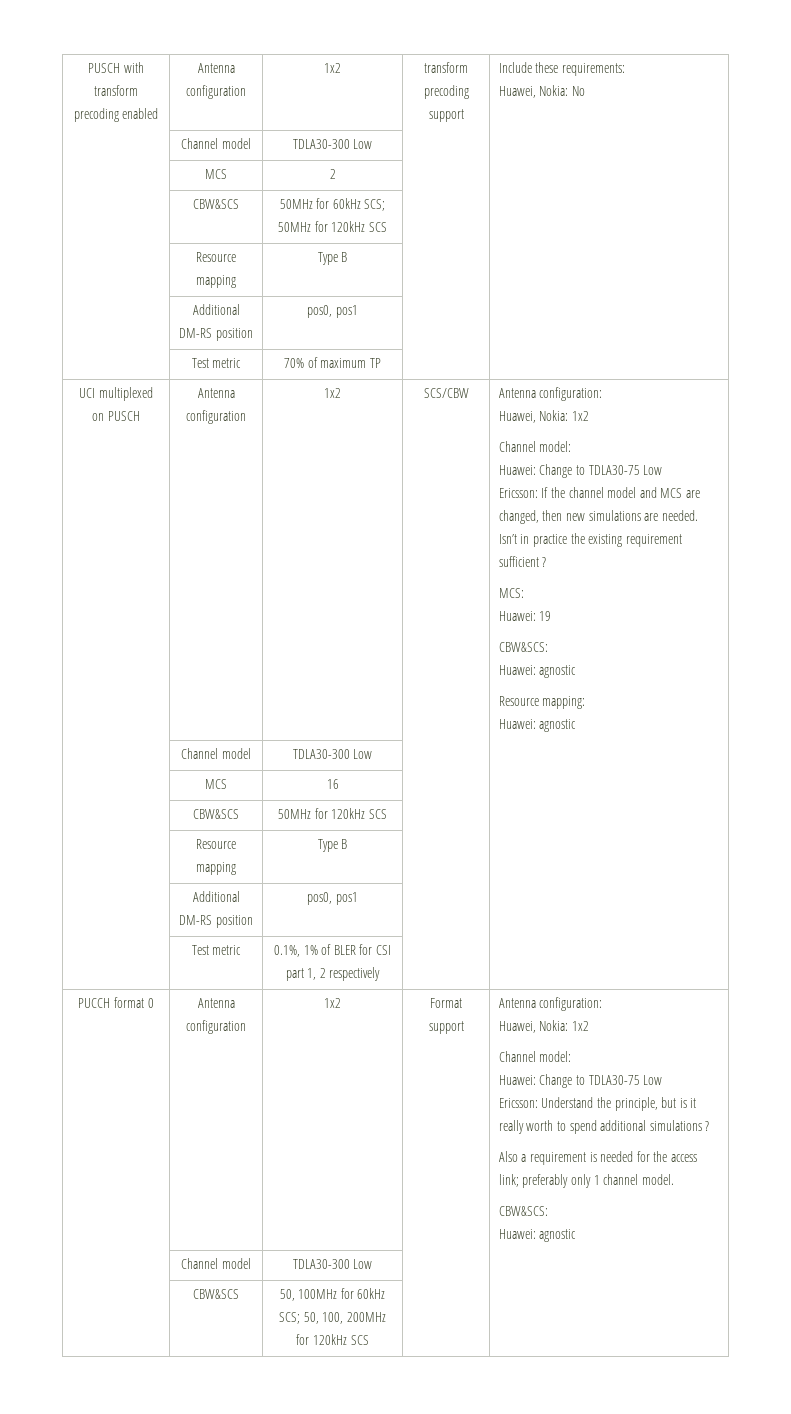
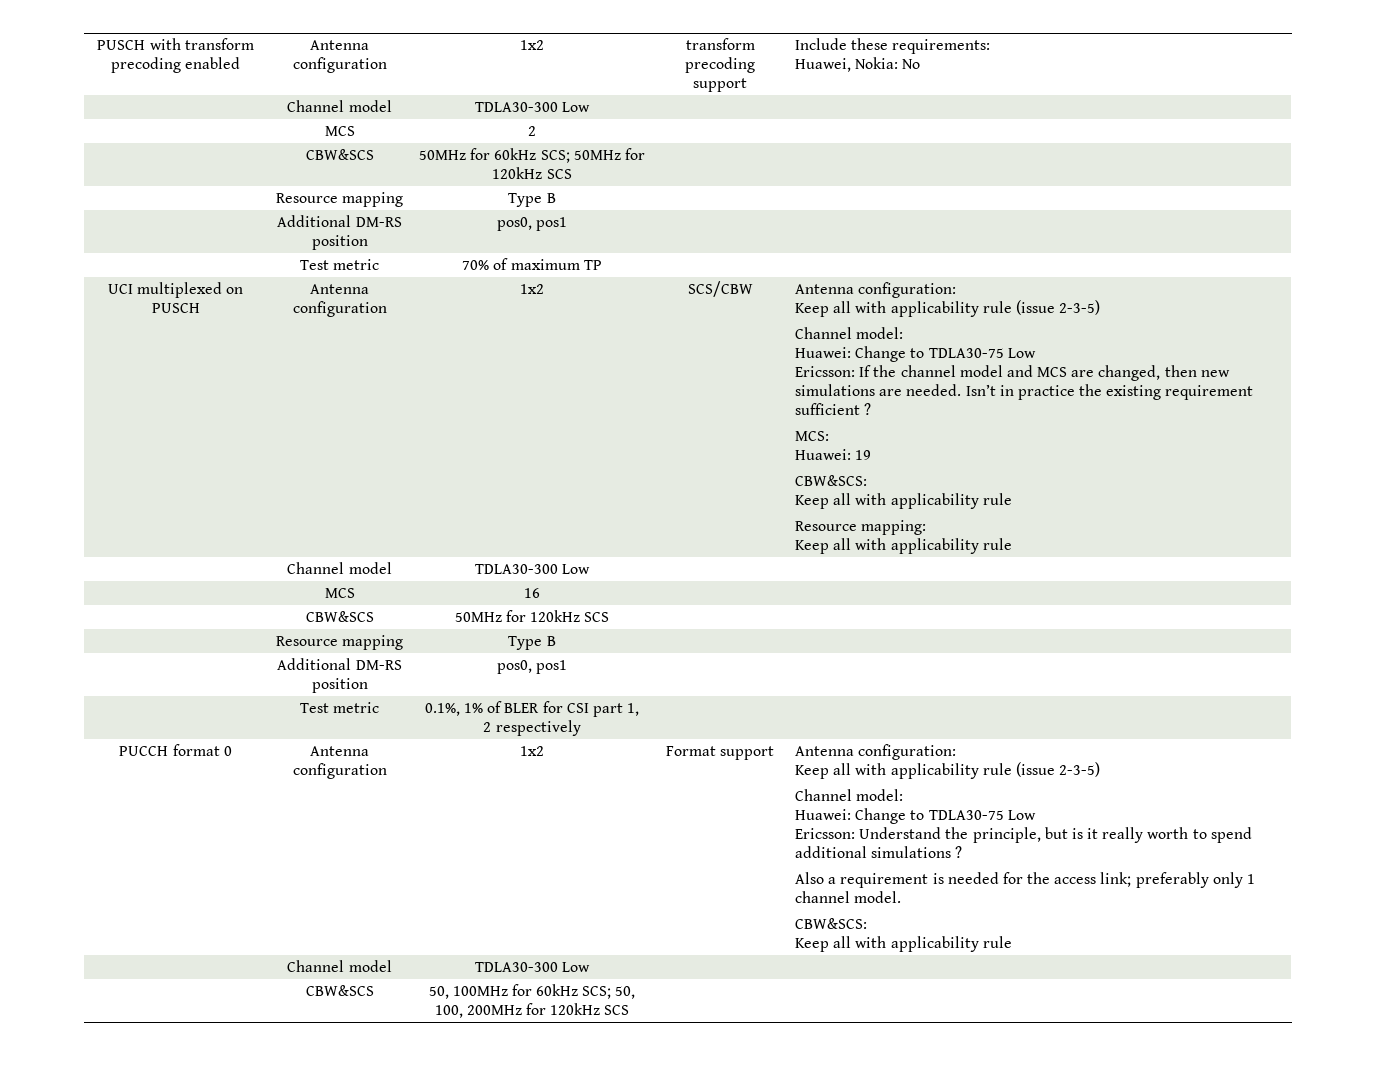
[498,410,589,423] Huawei, Nokia: 1x2 -> [795,300,1101,317] Keep all with applicability rule (issue 2-3-5)
[498,665,577,678] [498,696,586,709] [498,719,577,732] Huawei: agnostic // Resource mapping: // Huawei: agnostic -> [795,493,1012,509] [795,520,927,535] [795,538,1012,554] Keep all with applicability rule // Resource mapping: // Keep all with applicability rule
[498,1020,589,1033] Huawei, Nokia: 1x2 -> [795,762,1101,779] Keep all with applicability rule (issue 2-3-5)
[498,1229,577,1242] Huawei: agnostic -> [795,936,1012,952] Keep all with applicability rule

